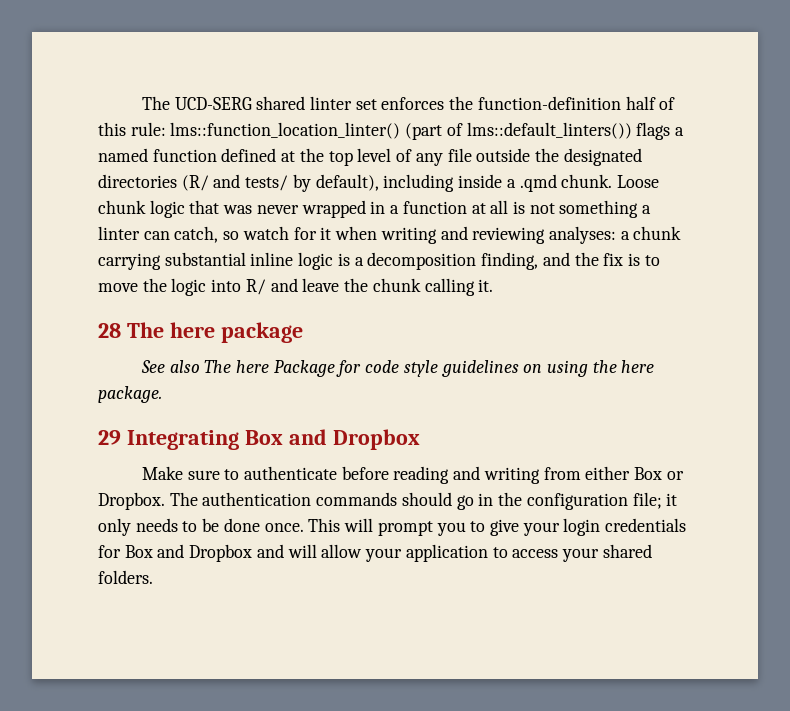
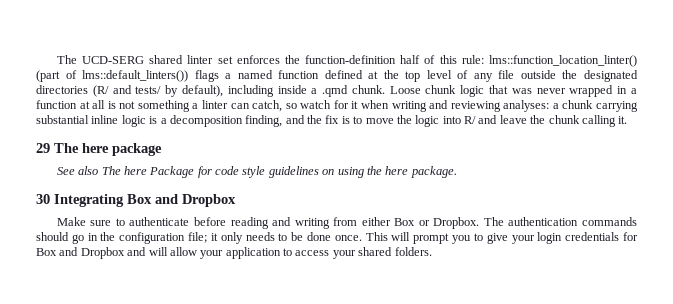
[98,323,121,338] 28 -> [36,143,50,153] 29
[98,430,121,445] 29 -> [36,194,50,204] 30

